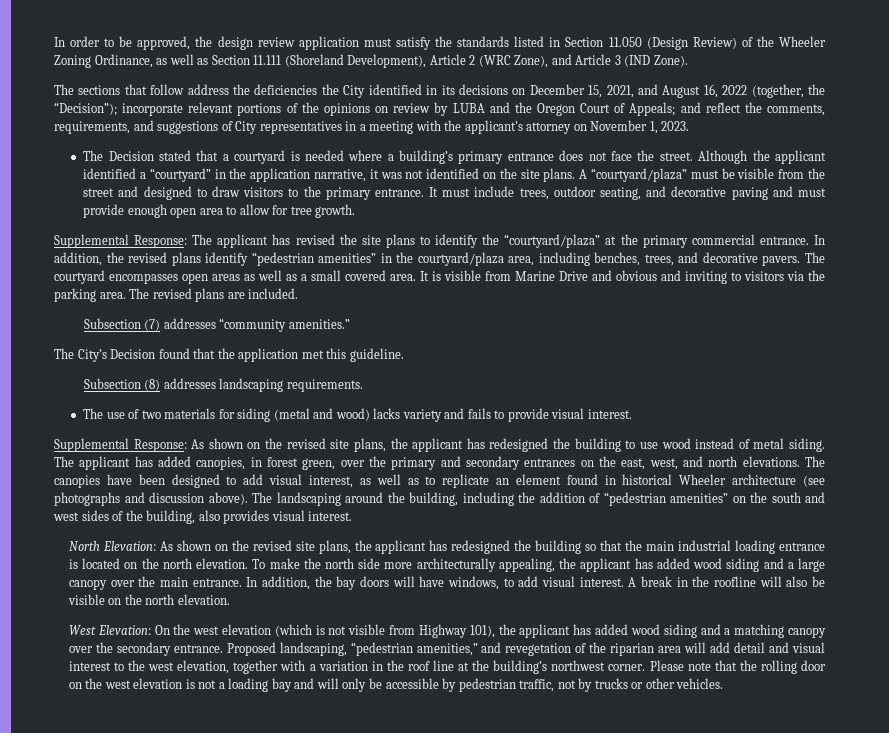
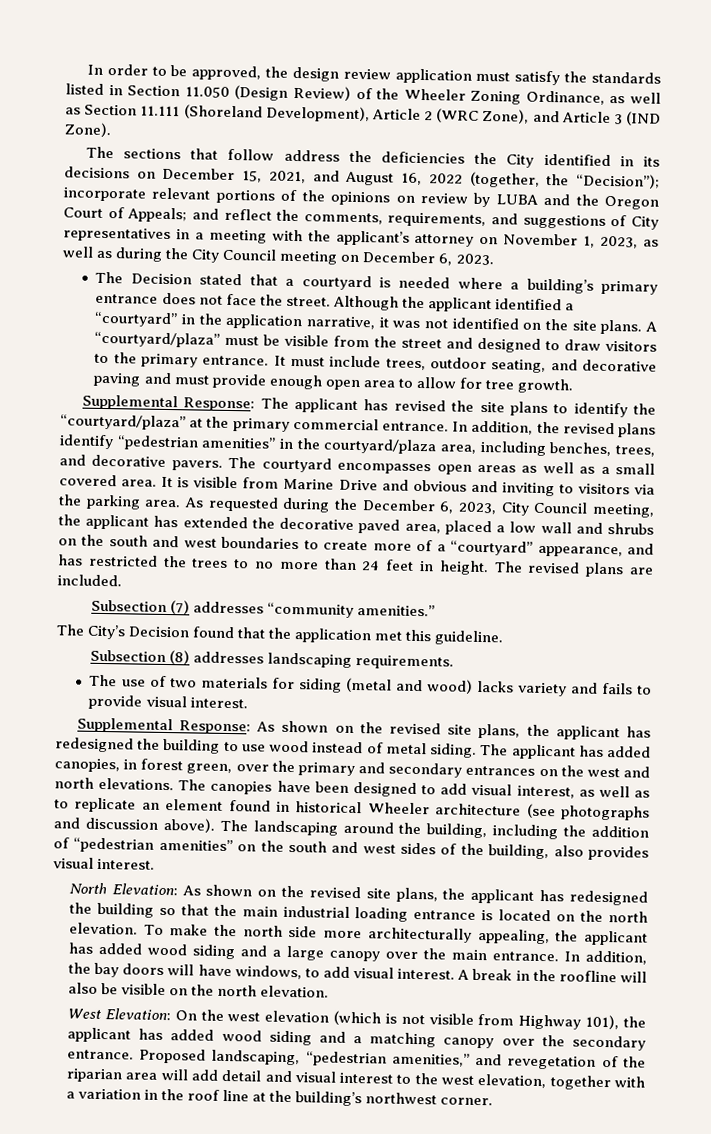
(658, 127) none -> [600,235,659,249] [62,246,453,266] 2023, as well as during the City Council meeting on December 6,
(126, 295) none -> [184,496,656,518] [58,514,654,536] [58,534,654,558] [57,554,489,576] As requested during the December 6, 2023, City Council meeting, the applicant has extended the decorative paved area, placed a low wall and shrubs on the south and west boundaries to create more of a “courtyard” appearance, and has restricted the trees to no more than 24 feet in height.
[621,458,678,470] east, west, -> [586,767,620,778] west
[649,660,826,674] [68,678,724,692] Please note that the rolling door on the west elevation is not a loading bay and will only be accessible by pedestrian traffic, not by trucks or other vehicles. -> (494, 1101) none

